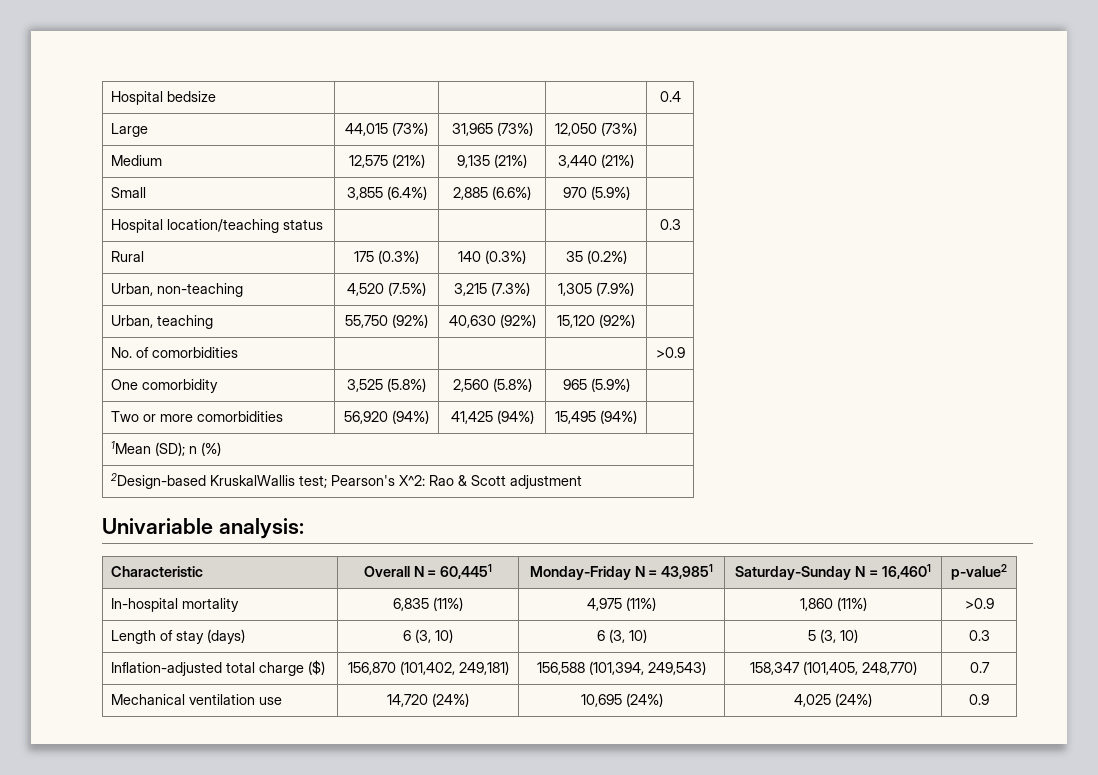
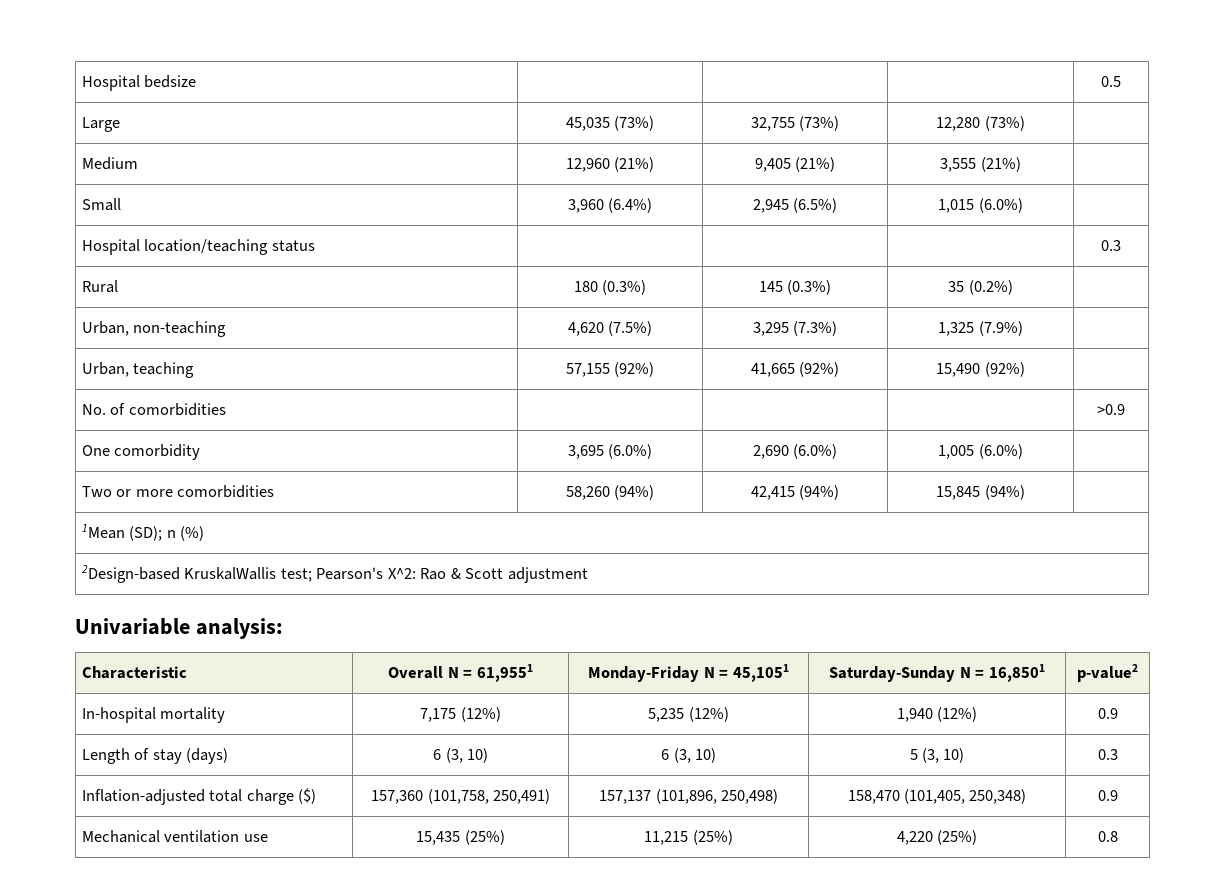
[659,91,681,102] 0.4 -> [1101,76,1121,87] 0.5
[345,122,428,136] [451,122,533,136] [555,123,597,136] 44,015 (73%) | 31,965 (73%) | 12,050 -> [565,116,655,131] [750,116,840,131] [936,117,981,131] 45,035 (73%) | 32,755 (73%) | 12,280
[348,154,425,168] [457,154,527,168] [558,155,597,168] 12,575 (21%) | 9,135 (21%) | 3,440 -> [565,157,655,172] [754,157,836,172] [940,158,977,172] 12,960 (21%) | 9,405 (21%) | 3,555
[346,187,383,200] 3,855 -> [567,199,604,213] 3,960
[453,186,531,200] [562,186,630,200] 2,885 (6.6%) | 970 (5.9%) -> [752,198,838,213] [938,198,1023,213] 2,945 (6.5%) | 1,015 (6.0%)
[354,250,419,264] [458,251,481,262] 175 (0.3%) | 140 -> [573,280,647,295] [758,281,783,292] 180 (0.3%) | 145
[347,283,384,296] 4,520 -> [567,322,604,336] 4,620
[454,283,487,296] 3,215 -> [752,322,789,336] 3,295
[558,283,592,296] 1,305 -> [938,322,975,336] 1,325
[345,314,428,328] [448,314,536,328] [557,315,595,328] 55,750 (92%) | 40,630 (92%) | 15,120 -> [565,362,655,377] [750,362,840,377] [936,363,981,377] 57,155 (92%) | 41,665 (92%) | 15,490
[347,378,426,392] [452,378,532,392] [562,378,630,392] 3,525 (5.8%) | 2,560 (5.8%) | 965 (5.9%) -> [567,444,653,459] [752,444,838,459] [938,444,1023,459] 3,695 (6.0%) | 2,690 (6.0%) | 1,005 (6.0%)
[344,410,429,424] [450,410,534,424] [555,411,596,424] 56,920 (94%) | 41,425 (94%) | 15,495 -> [565,485,655,500] [750,485,840,500] [936,486,981,500] 58,260 (94%) | 42,415 (94%) | 15,845
[440,564,493,579] 60,4451 -> [476,664,533,682] 61,9551
[661,564,714,579] 43,9851 -> [732,664,789,682] 45,1051
[881,564,931,579] 16,4601 -> [988,664,1045,682] 16,8501
[393,597,463,611] [587,597,656,611] [799,597,867,611] [964,598,994,609] 6,835 (11%) | 4,975 (11%) | 1,860 (11%) | >0.9 -> [420,707,501,722] [648,707,729,722] [896,707,978,722] [1097,708,1118,719] 7,175 (12%) | 5,235 (12%) | 1,940 (12%) | 0.9
[347,661,509,675] [537,661,706,675] [749,661,917,675] [969,662,990,673] [110,694,282,705] [387,693,469,707] [580,693,663,707] [794,693,872,707] [969,694,989,705] 156,870 (101,402, 249,181) | 156,588 (101,394, 249,543) | 158,347 (101,405, 248,770) | 0.7 // Mechanical ventilation use | 14,720 (24%) | 10,695 (24%) | 4,025 (24%) | 0.9 -> [371,789,550,804] [599,789,778,804] [847,789,1027,804] [1097,790,1118,801] [81,830,268,843] [416,830,505,845] [644,830,733,845] [896,830,978,845] [1097,831,1118,842] 157,360 (101,758, 250,491) | 157,137 (101,896, 250,498) | 158,470 (101,405, 250,348) | 0.9 // Mechanical ventilation use | 15,435 (25%) | 11,215 (25%) | 4,220 (25%) | 0.8

